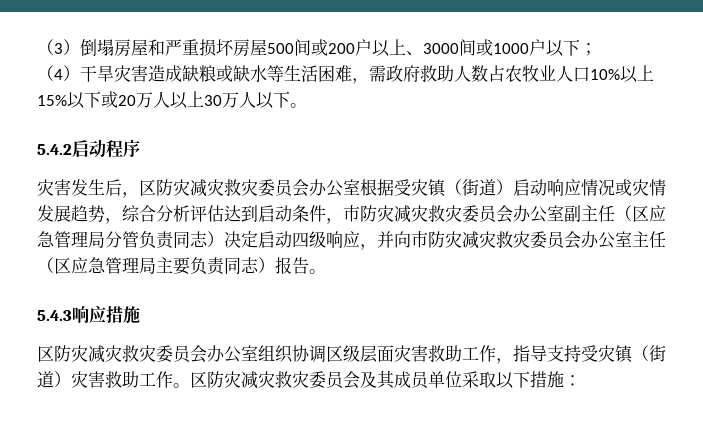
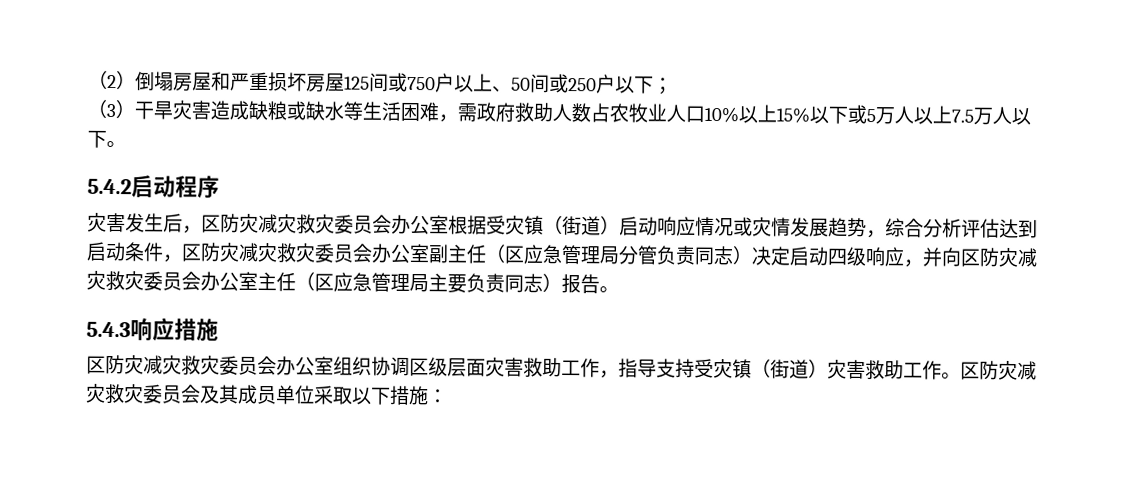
[37,39,63,55] （3 -> [88,70,117,90] （2
[267,39,529,57] 500间或200户以上、3000间或1000 -> [344,72,597,94] 125间或750户以上、50间或250
[54,69,63,80] 4 -> [106,103,116,118] 3
[118,95,136,106] 20 -> [866,109,876,123] 5
[204,95,222,106] 30 -> [951,109,974,123] 7.5
[343,205,360,222] 市 -> [181,243,202,262] 区
[411,231,428,248] 市 -> [960,248,981,267] 区

